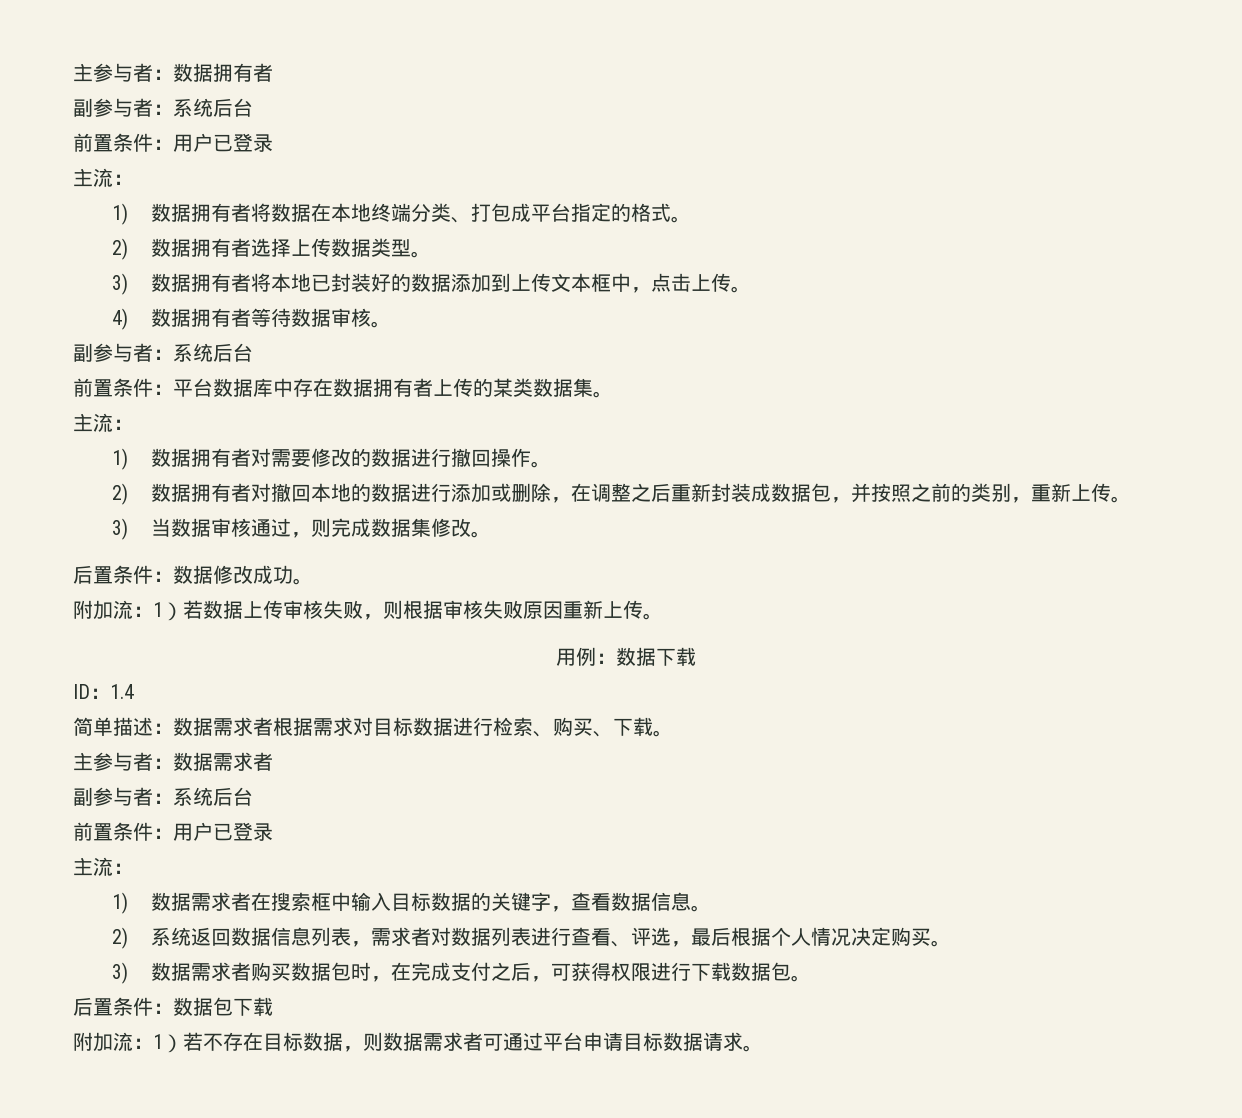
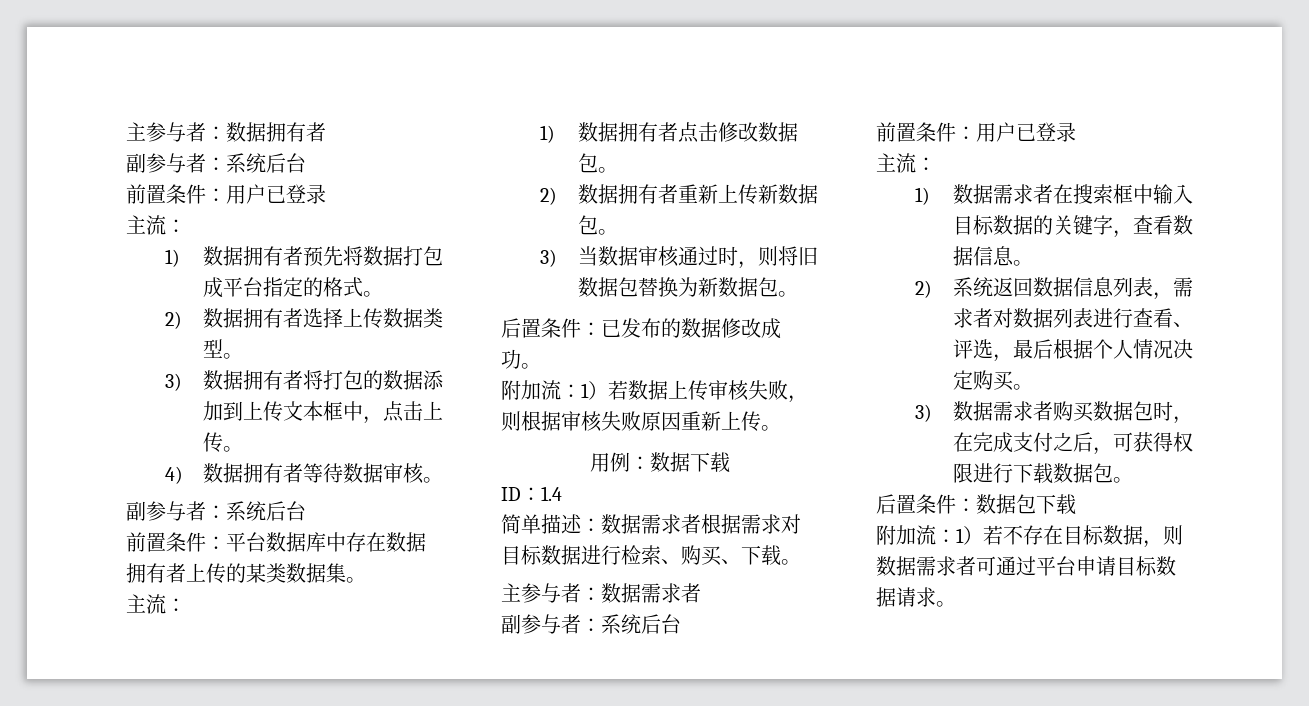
[250,203,471,223] 将数据在本地终端分类、 -> [302,246,403,267] 预先将数据
[270,273,391,292] 本地已封装好 -> [322,370,363,390] 打包
[250,448,551,468] [111,483,1111,505] 对需要修改的数据进行撤回操作。 // 2)数据拥有者对撤回本地的数据进行添加或删除，在调整之后重新封装成数据包，并按照之前的类别，重新上传 -> [677,122,798,143] [577,153,618,173] [539,184,818,205] [577,215,598,235] 点击修改数据包。 // 2)数据拥有者重新上传新数据包
[290,518,491,538] [73,565,173,584] ，则完成数据集修改。 // 后置条件： -> [717,246,818,269] [577,277,798,297] [501,318,681,338] 时，则将旧数据包替换为新数据包。 // 后置条件：已发布的

